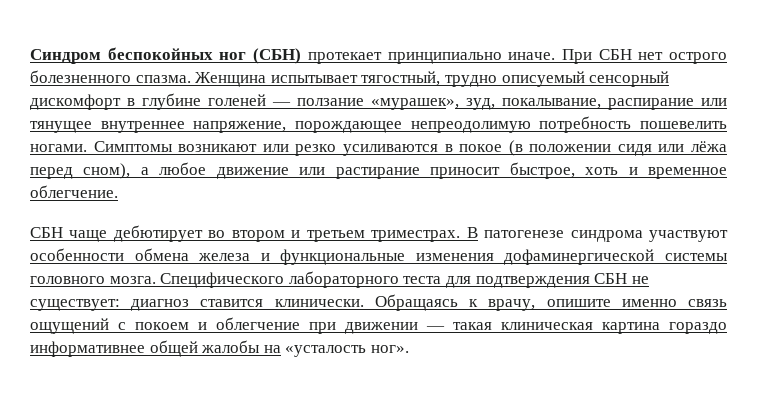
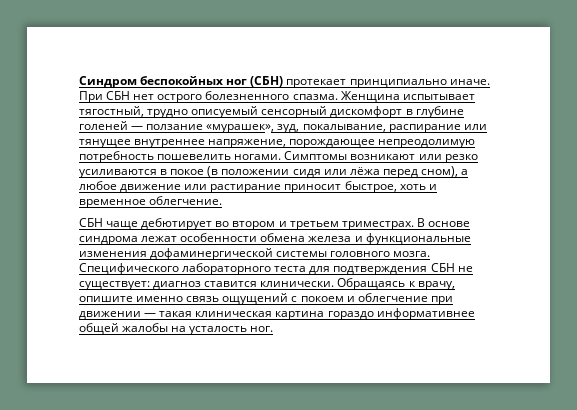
[484,230,728,242] патогенезе синдрома участвуют -> [427,221,470,227] [79,236,178,245] основе синдрома лежат
[285,345,409,357] «усталость ног». -> [189,326,274,335] усталость ног.

